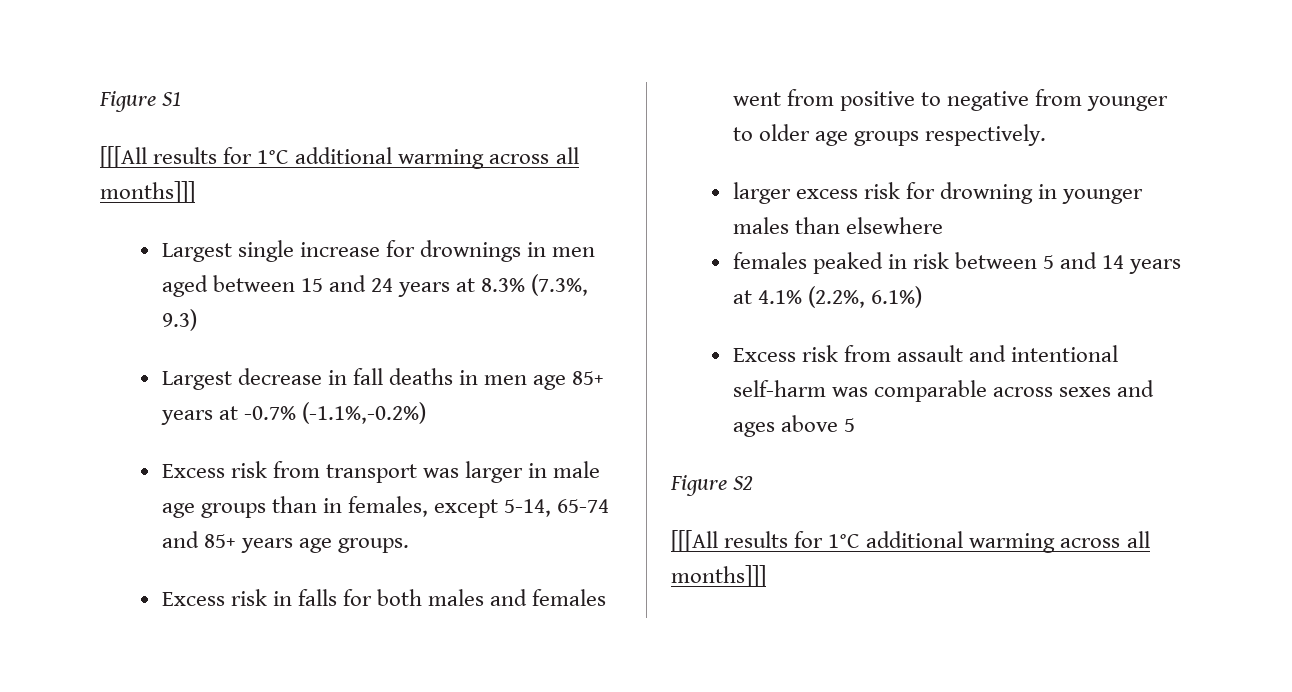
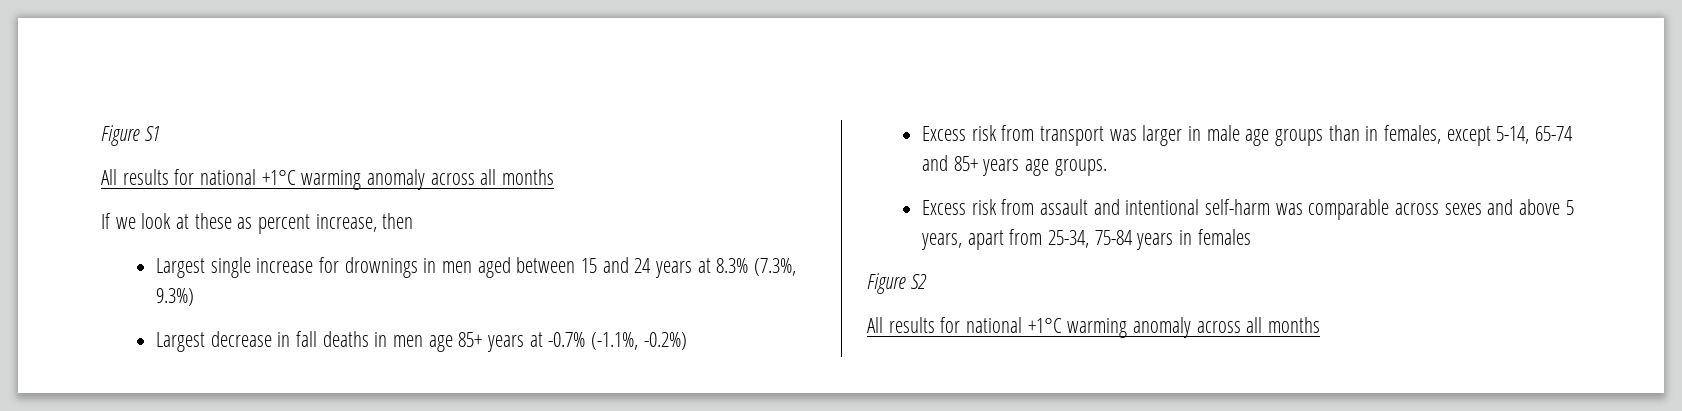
[100,146,579,169] [100,181,195,203] [[[All results for 1°C additional warming across all months]]] -> [101,169,555,190] [101,213,414,234] All results for national +1°C warming anomaly across all months // If we look at these as percent increase, then
[161,309,197,331] 9.3) -> [156,288,195,306] 9.3%)
[301,402,426,424] (-1.1%,-0.2%) -> [591,332,687,350] (-1.1%, -0.2%)
[161,589,607,606] [732,89,1169,111] [732,124,1046,146] [732,182,1144,204] [732,217,943,234] [732,252,1182,274] [732,286,922,308] // Excess risk in falls for both males and females went from positive to negative from younger to older age groups respectively. // larger excess risk for drowning in younger males than elsewhere // females peaked in risk between 5 and 14 years at 4.1% (2.2%, 6.1%) -> (1107, 167) none
[732,422,775,437] ages -> (1514, 207) none
(855, 425) none -> [921,229,1251,250] years, apart from 25-34, 75-84 years in females
[671,530,1150,553] [671,565,766,587] [[[All results for 1°C additional warming across all months]]] -> [867,317,1321,338] All results for national +1°C warming anomaly across all months

